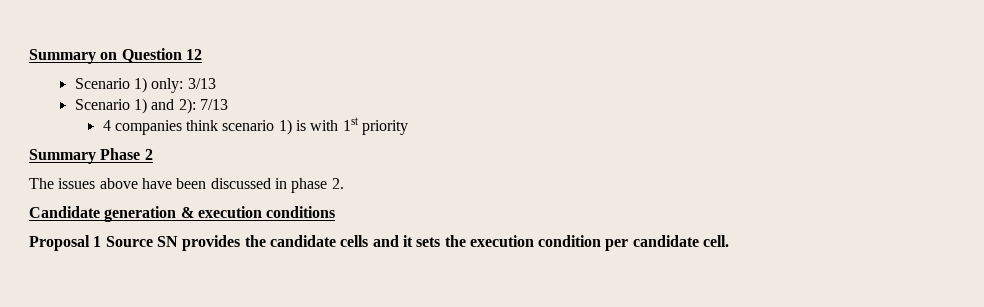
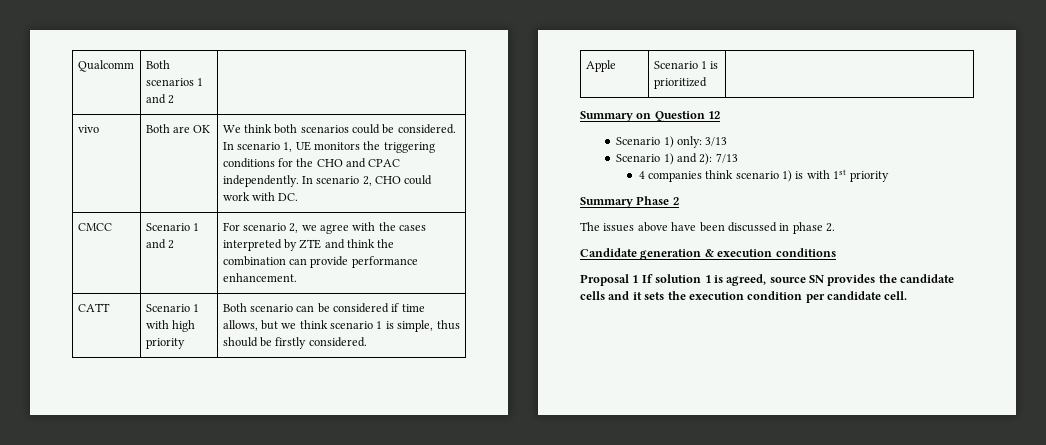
(29, 56) none -> [77,60,134,72] [145,60,170,69] [145,78,203,86] [145,94,174,104] [77,125,99,133] [145,124,211,133] [222,124,456,134] [222,141,435,153] [222,158,401,168] [222,175,433,187] [222,192,299,201] [77,223,112,231] [145,223,199,231] [145,239,174,249] [222,222,427,234] [222,239,395,251] [222,256,418,268] [222,273,297,282] [77,303,110,312] [145,304,199,312] [145,320,195,332] [145,338,185,349] [222,303,425,313] [222,320,460,332] [222,337,367,349] [585,60,616,72] [653,61,719,69] [653,77,707,89] Qualcomm | Both scenarios 1 and 2 | // vivo | Both are OK | We think both scenarios could be considered. In scenario 1, UE monitors the triggering conditions for the CHO and CPAC independently. In scenario 2, CHO could work with DC. // CMCC | Scenario 1 and 2 | For scenario 2, we agree with the cases interpreted by ZTE and think the combination can provide performance enhancement. // CATT | Scenario 1 with high priority | Both scenario can be considered if time allows, but we think scenario 1 is simple, thus should be firstly considered. // Apple | Scenario 1 is prioritized | //
[105,236,153,247] Source -> [641,274,806,286] If solution 1 is agreed, source

